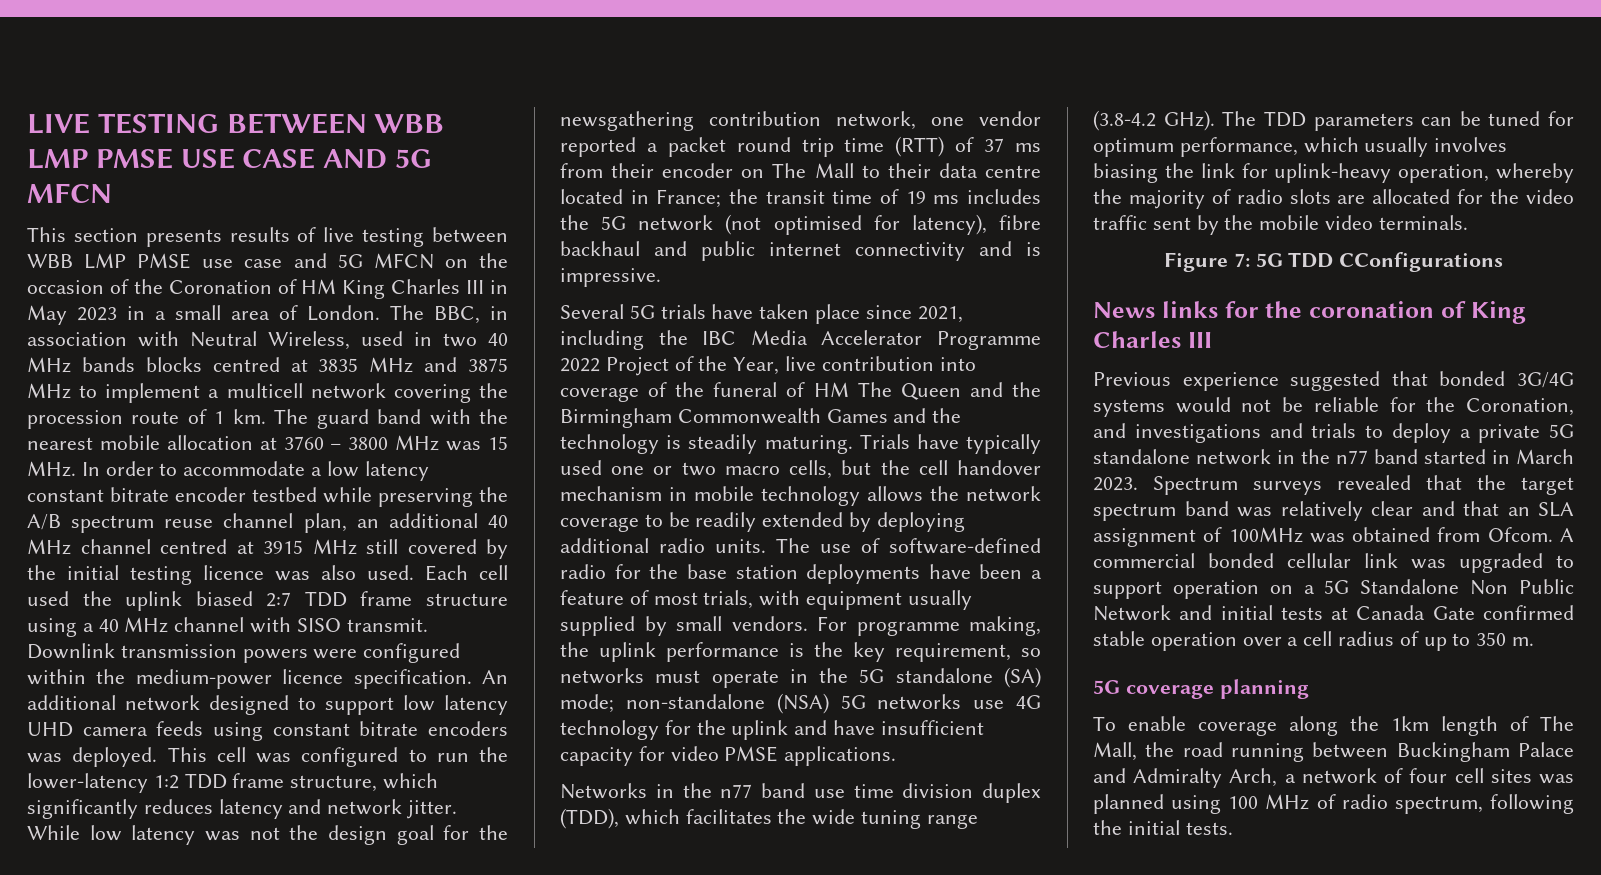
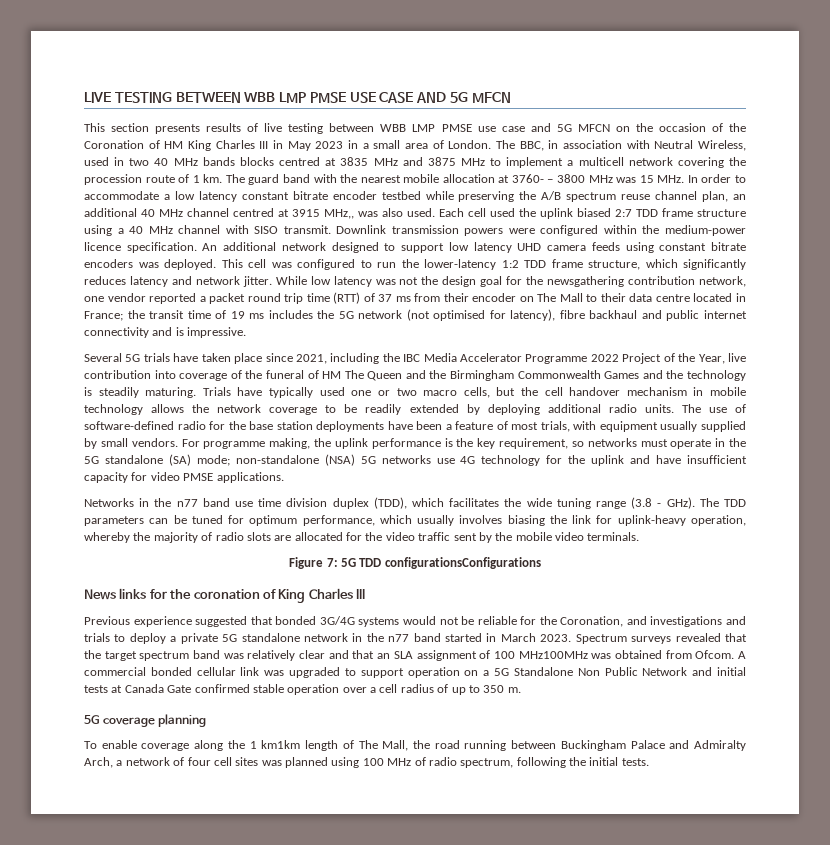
[283,436,324,450] 3760 -> [511,174,544,183] 3760-
[312,539,508,559] [27,565,264,585] MHz still covered by the initial testing licence -> [324,209,354,219] MHz,,
[1093,110,1156,131] (3.8-4.2 -> [631,497,662,509] (3.8 -
[1339,252,1504,272] CConfigurations -> [384,557,541,569] configurationsConfigurations
[1228,527,1303,543] 100MHz -> [493,651,588,659] 100 MHz100MHz
[1391,716,1429,731] 1km -> [249,740,301,749] 1 km1km

